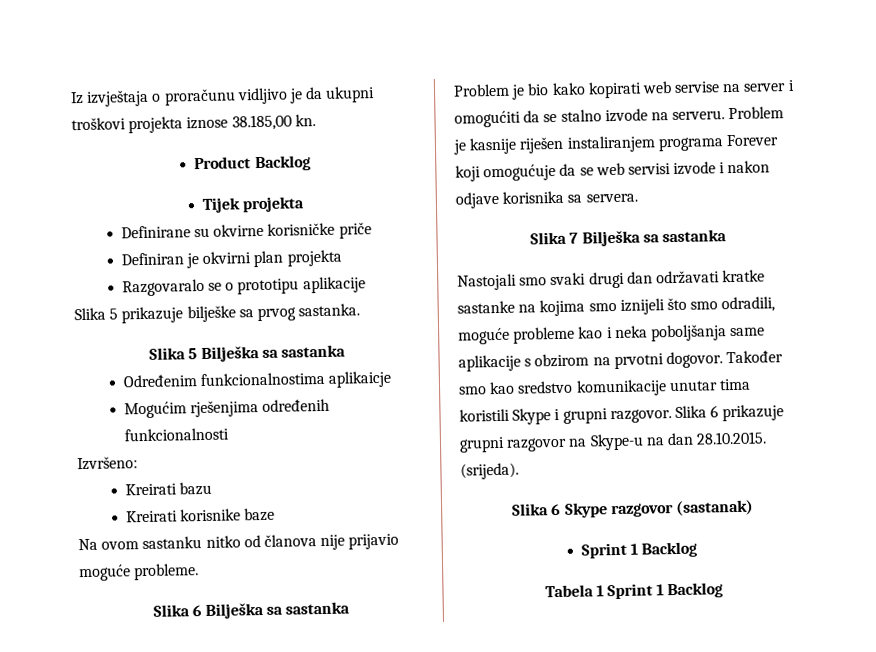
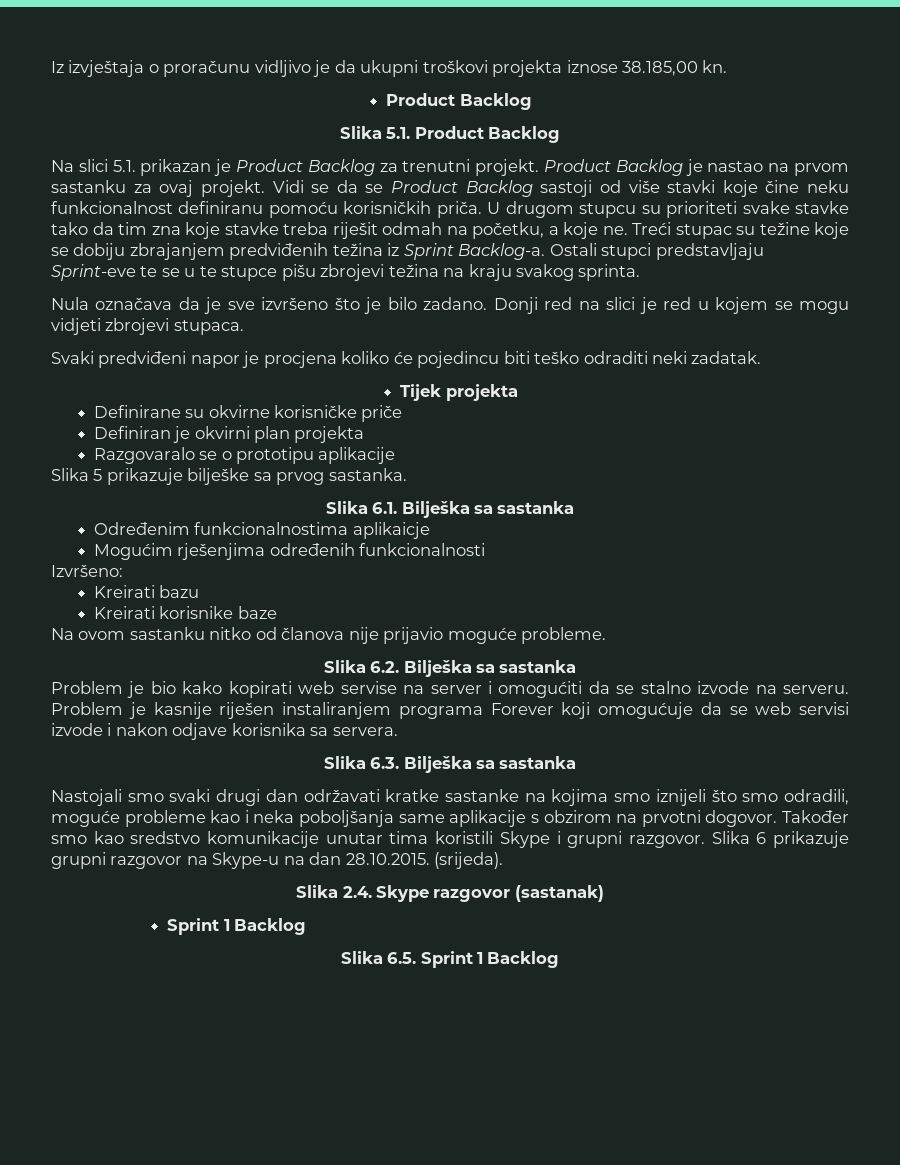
(311, 163) none -> [339,126,561,143] [51,159,849,176] [51,180,849,197] [51,201,850,218] [51,222,849,239] [51,243,764,260] [51,264,641,281] [51,297,850,314] [51,318,244,335] [51,351,762,368] // Slika 5.1. Product Backlog // Na slici 5.1. prikazan je Product Backlog za trenutni projekt. Product Backlog je nastao na prvom sastanku za ovaj projekt. Vidi se da se Product Backlog sastoji od više stavki koje čine neku funkcionalnost definiranu pomoću korisničkih priča. U drugom stupcu su prioriteti svake stavke tako da tim zna koje stavke treba riješit odmah na početku, a koje ne. Treći stupac su težine koje se dobiju zbrajanjem predviđenih težina iz Sprint Backlog-a. Ostali stupci predstavljaju Sprint-eve te se u te stupce pišu zbrojevi težina na kraju svakog sprinta. // Nula označava da je sve izvršeno što je bilo zadano. Donji red na slici je red u kojem se mogu vidjeti zbrojevi stupaca. // Svaki predviđeni napor je procjena koliko će pojedincu biti teško odraditi neki zadatak.
[188,348,198,360] 5 -> [372,502,398,514] 6.1.
[191,605,202,617] 6 -> [370,661,400,673] 6.2.
[569,232,579,244] 7 -> [370,757,400,769] 6.3.
[551,503,562,516] 6 -> [342,886,372,898] 2.4.
[544,584,604,598] Tabela 1 -> [340,951,417,964] Slika 6.5.

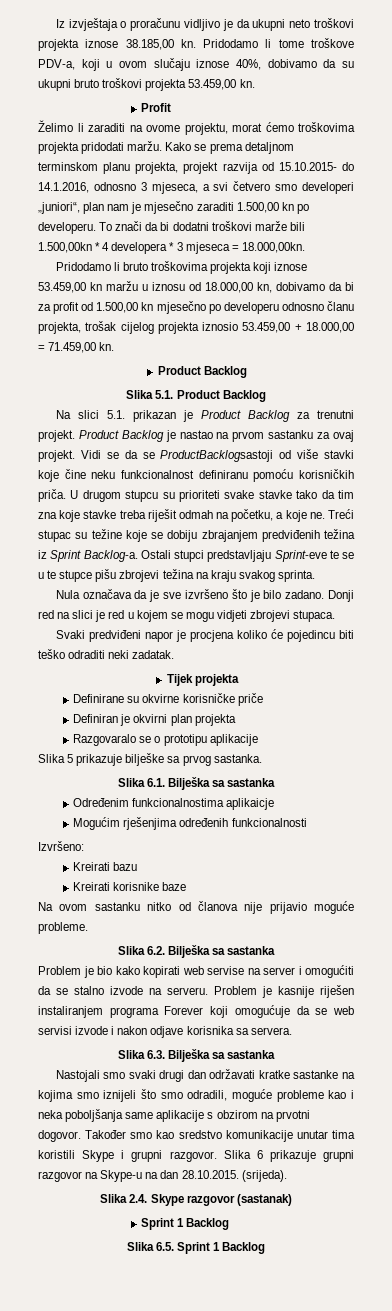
(419, 68) none -> [289,19,311,28] neto
(728, 66) none -> [203,38,354,48] [38,58,354,71] [38,78,255,91] [141,103,172,112] [38,120,355,135] [38,141,294,154] [38,162,354,174] [38,181,354,194] [38,201,309,214] [38,221,305,234] [38,242,305,254] [55,261,308,274] [38,281,354,293] [38,301,354,314] [38,321,354,334] [38,342,115,353] Pridodamo li tome troškove PDV-a, koji u ovom slučaju iznose 40%, dobivamo da su ukupni bruto troškovi projekta 53.459,00 kn. // Profit // Želimo li zaraditi na ovome projektu, morat ćemo troškovima projekta pridodati maržu. Kako se prema detaljnom terminskom planu projekta, projekt razvija od 15.10.2015- do 14.1.2016, odnosno 3 mjeseca, a svi četvero smo developeri „juniori“, plan nam je mjesečno zaraditi 1.500,00 kn po developeru. To znači da bi dodatni troškovi marže bili 1.500,00kn * 4 developera * 3 mjeseca = 18.000,00kn. // Pridodamo li bruto troškovima projekta koji iznose 53.459,00 kn maržu u iznosu od 18.000,00 kn, dobivamo da bi za profit od 1.500,00 kn mjesečno po developeru odnosno članu projekta, trošak cijelog projekta iznosio 53.459,00 + 18.000,00 = 71.459,00 kn.
[391,180,593,197] Product Backlog sastoji -> [160,450,274,462] ProductBacklogsastoji

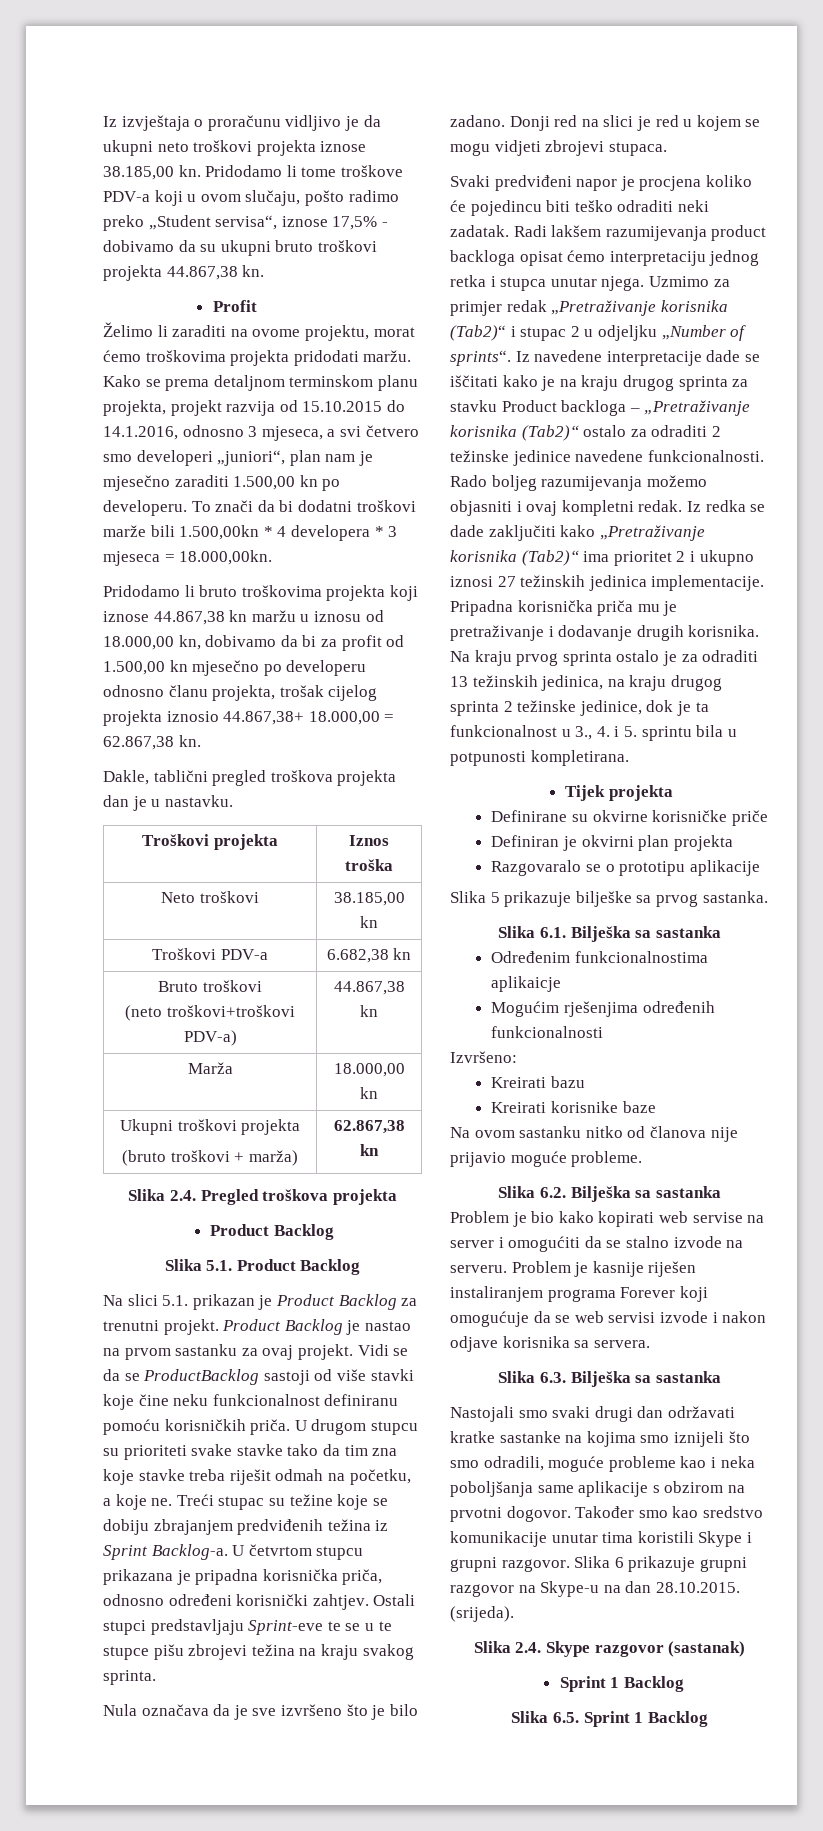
[38,59,75,70] PDV-a, -> [103,191,150,202] PDV-a
[153,58,261,71] slučaju iznose 40%, -> [245,190,399,206] [103,215,388,231] slučaju, pošto radimo preko „Student servisa“, iznose 17,5% -
[188,79,237,90] 53.459,00 -> [166,266,238,280] 44.867,38
[278,162,337,171] 15.10.2015- -> [302,401,383,412] 15.10.2015
[38,282,86,293] 53.459,00 -> [153,611,225,625] 44.867,38
[242,322,302,333] 53.459,00 + -> [223,711,305,725] 44.867,38+
[48,342,115,353] 71.459,00 kn. -> [103,735,201,750] [103,770,397,786] [103,795,233,811] [142,834,278,850] [349,835,389,846] [345,859,393,871] [161,891,259,903] [333,892,405,906] [360,916,378,928] [152,948,268,960] [326,948,412,963] [158,980,262,992] [125,1005,295,1021] [183,1030,237,1046] [333,981,405,995] [360,1005,378,1017] [187,1062,233,1074] [333,1063,405,1077] [360,1087,378,1099] [119,1119,301,1135] [122,1150,298,1166] [333,1120,405,1134] [360,1144,379,1156] [128,1189,397,1205] 62.867,38 kn. // Dakle, tablični pregled troškova projekta dan je u nastavku. // Troškovi projekta | Iznos troška // Neto troškovi | 38.185,00 kn // Troškovi PDV-a | 6.682,38 kn // Bruto troškovi // (neto troškovi+troškovi PDV-a) | 44.867,38 kn // Marža | 18.000,00 kn // Ukupni troškovi projekta // (bruto troškovi + marža) | 62.867,38 kn // Slika 2.4. Pregled troškova projekta
[160,450,274,462] ProductBacklogsastoji -> [143,1369,310,1385] ProductBacklog sastoji
(138, 556) none -> [232,1544,364,1560] [103,1569,383,1585] [103,1594,369,1610] U četvrtom stupcu prikazana je pripadna korisnička priča, odnosno određeni korisnički zahtjev.
(175, 654) none -> [513,225,767,241] [450,250,760,266] [450,275,730,291] [450,300,728,316] [450,325,747,341] [450,350,760,366] [450,375,749,391] [450,400,751,416] [450,425,721,441] [450,450,764,466] [450,475,707,491] [450,500,766,516] [450,525,705,541] [450,550,754,566] [450,575,765,591] [450,600,678,616] [450,625,760,641] [450,650,759,666] [450,675,722,691] [450,700,709,716] [450,725,737,741] [450,750,629,766] Radi lakšem razumijevanja product backloga opisat ćemo interpretaciju jednog retka i stupca unutar njega. Uzmimo za primjer redak „Pretraživanje korisnika (Tab2)“ i stupac 2 u odjeljku „Number of sprints“. Iz navedene interpretacije dade se iščitati kako je na kraju drugog sprinta za stavku Product backloga – „Pretraživanje korisnika (Tab2)“ ostalo za odraditi 2 težinske jedinice navedene funkcionalnosti. Rado boljeg razumijevanja možemo objasniti i ovaj kompletni redak. Iz redka se dade zaključiti kako „Pretraživanje korisnika (Tab2)“ ima prioritet 2 i ukupno iznosi 27 težinskih jedinica implementacije. Pripadna korisnička priča mu je pretraživanje i dodavanje drugih korisnika. Na kraju prvog sprinta ostalo je za odraditi 13 težinskih jedinica, na kraju drugog sprinta 2 težinske jedinice, dok je ta funkcionalnost u 3., 4. i 5. sprintu bila u potpunosti kompletirana.

